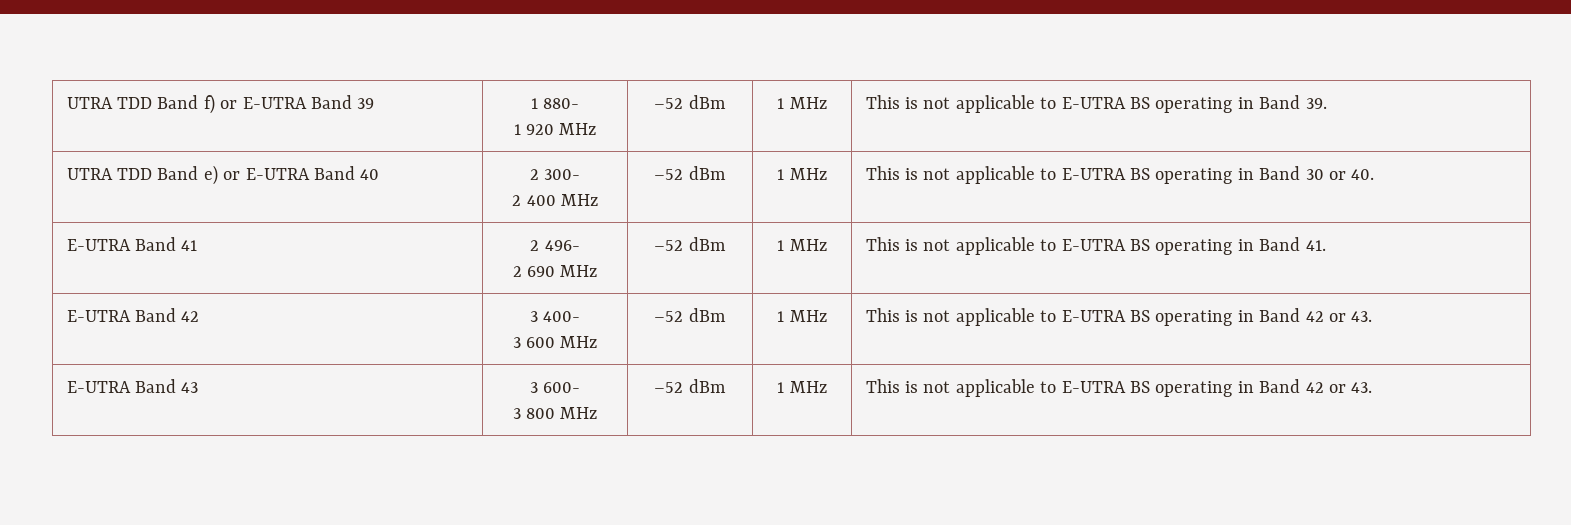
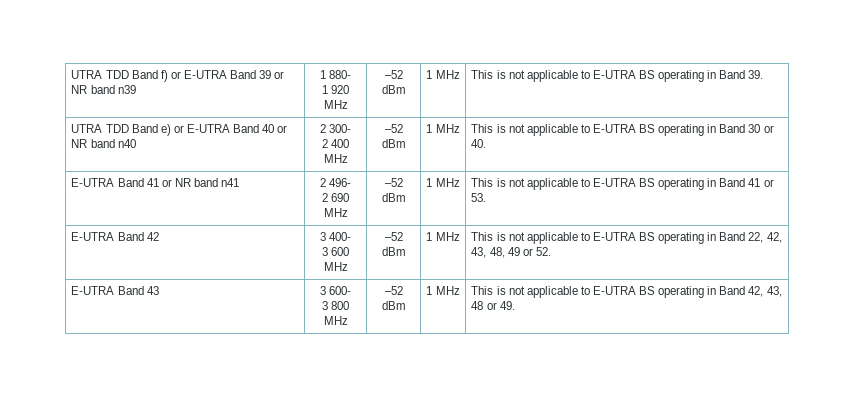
(375, 103) none -> [274,71,285,79] [71,85,136,94] or NR band n39
(380, 174) none -> [277,125,288,133] [71,139,136,148] or NR band n40
(198, 245) none -> [161,178,240,187] or NR band n41
[1305,240,1326,251] 41. -> [748,178,774,187] [471,193,487,202] 41 or 53.
[1305,311,1373,322] 42 or 43. -> [748,232,782,243] [471,247,551,258] 22, 42, 43, 48, 49 or 52.
[1305,382,1373,393] 42 or 43. -> [748,286,782,297] [471,301,515,310] 42, 43, 48 or 49.

